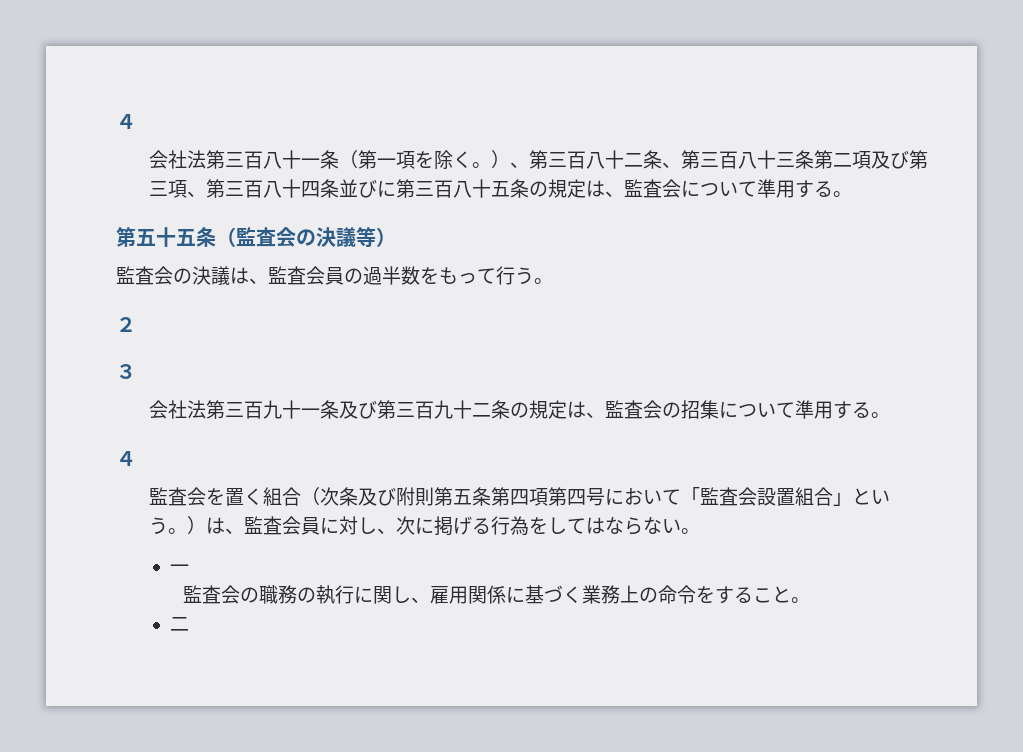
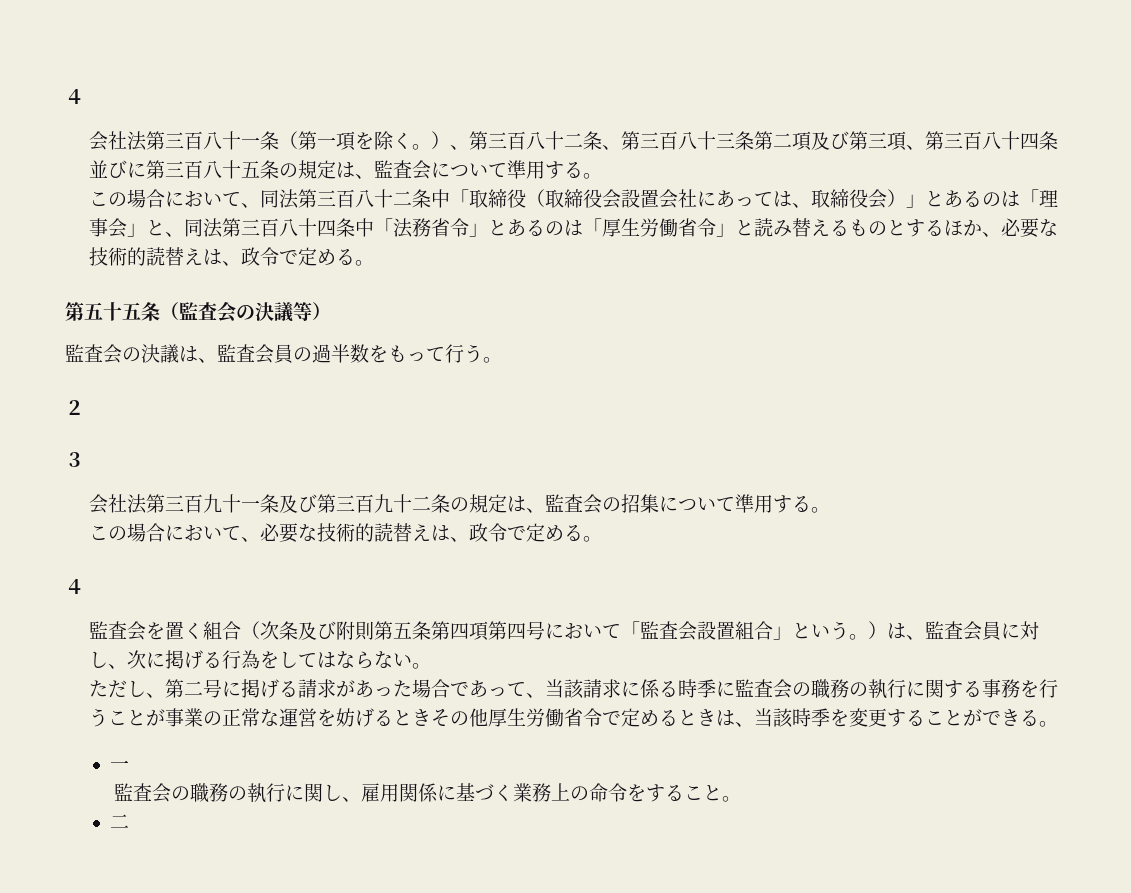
(853, 194) none -> [89,189,1059,209] [89,218,1059,238] [89,247,375,266] // この場合において、同法第三百八十二条中「取締役（取締役会設置会社にあっては、取締役会）」とあるのは「理事会」と、同法第三百八十四条中「法務省令」とあるのは「厚生労働省令」と読み替えるものとするほか、必要な技術的読替えは、政令で定める。
(891, 415) none -> [89,523,603,543] // この場合において、必要な技術的読替えは、政令で定める。
(701, 531) none -> [89,679,1059,699] [89,708,1059,728] // ただし、第二号に掲げる請求があった場合であって、当該請求に係る時季に監査会の職務の執行に関する事務を行うことが事業の正常な運営を妨げるときその他厚生労働省令で定めるときは、当該時季を変更することができる。

